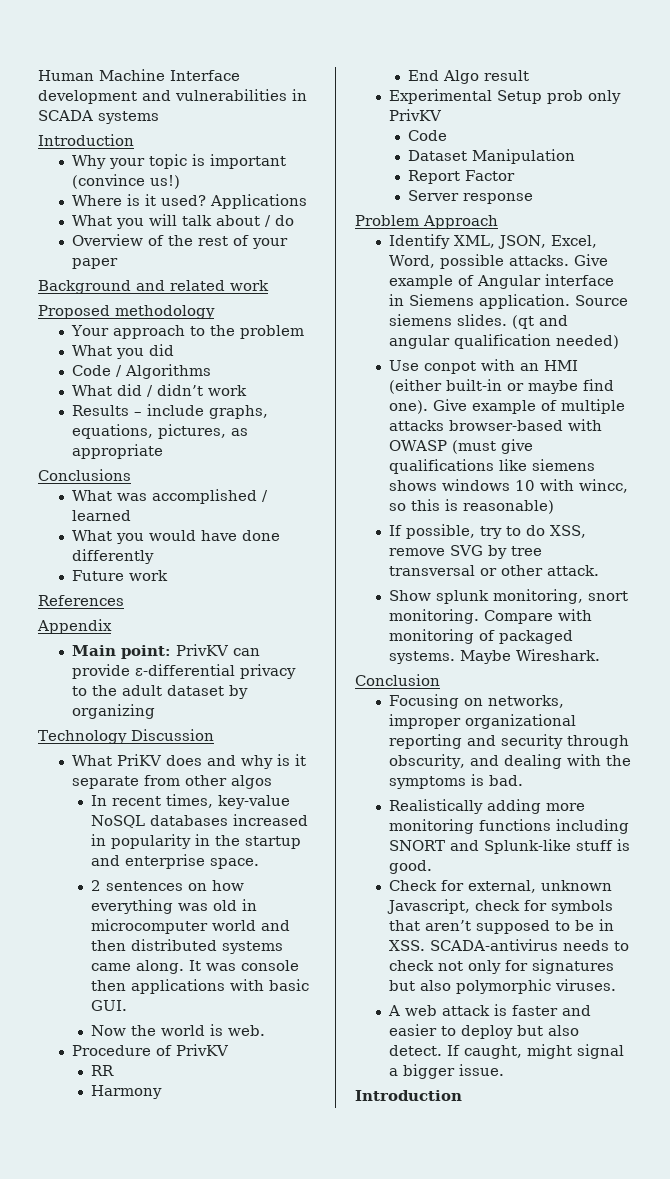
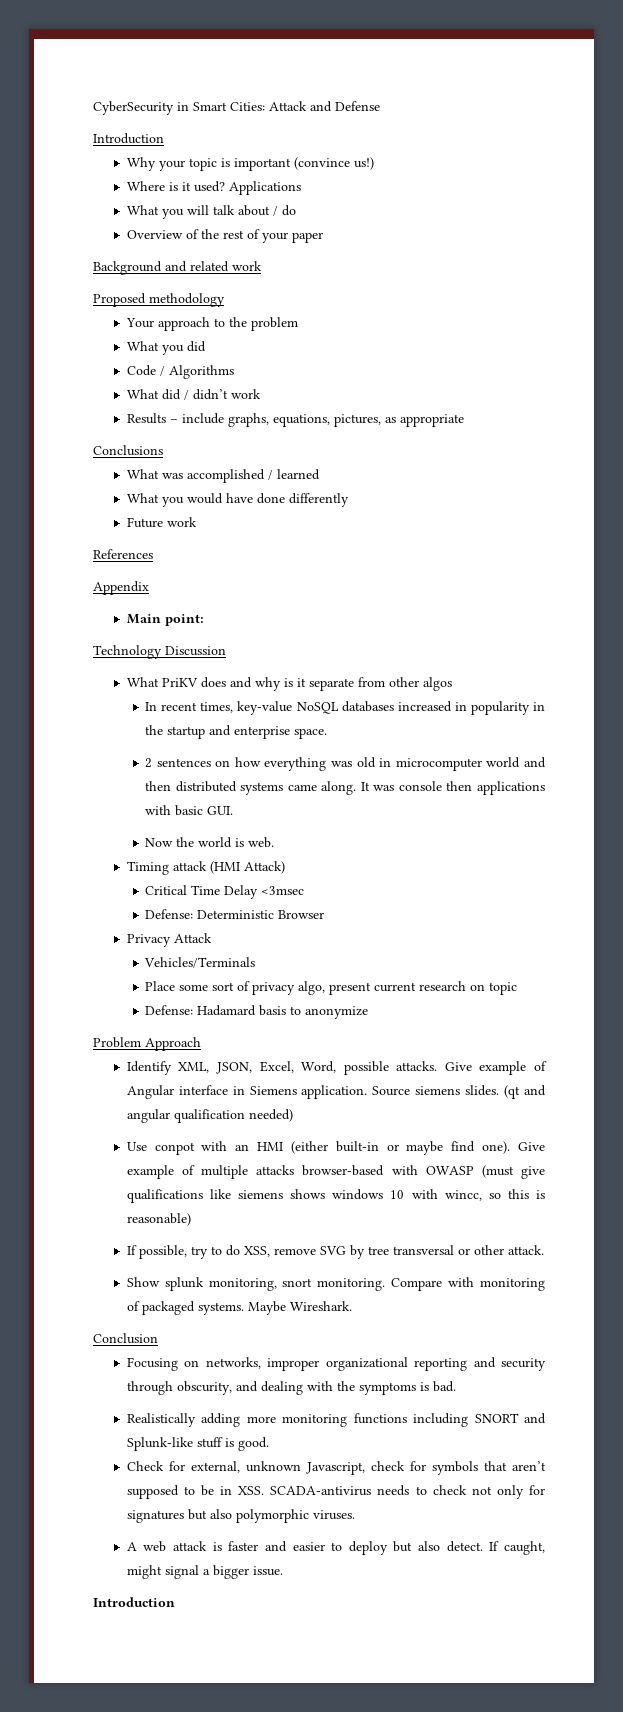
[38,69,240,81] [38,89,307,104] [38,110,159,124] Human Machine Interface development and vulnerabilities in SCADA systems -> [93,101,380,115] CyberSecurity in Smart Cities: Attack and Defense
[176,644,261,656] [72,664,297,679] [72,685,249,699] [72,704,156,719] PrivKV can provide ε-differential privacy to the adult dataset by organizing -> (204, 620) none
[72,1044,230,1056] [90,1065,114,1076] [90,1085,162,1099] [407,70,529,84] [389,89,622,104] [389,109,443,121] [407,130,447,141] [407,149,575,164] [407,170,515,184] [407,190,533,204] Procedure of PrivKV // RR // Harmony // End Algo result // Experimental Setup prob only PrivKV // Code // Dataset Manipulation // Report Factor // Server response -> [126,861,285,875] [145,885,305,899] [145,909,325,919] [126,933,212,947] [144,957,256,968] [145,981,518,995] [145,1005,369,1019] Timing attack (HMI Attack) // Critical Time Delay <3msec // Defense: Deterministic Browser // Privacy Attack // Vehicles/Terminals // Place some sort of privacy algo, present current research on topic // Defense: Hadamard basis to anonymize

